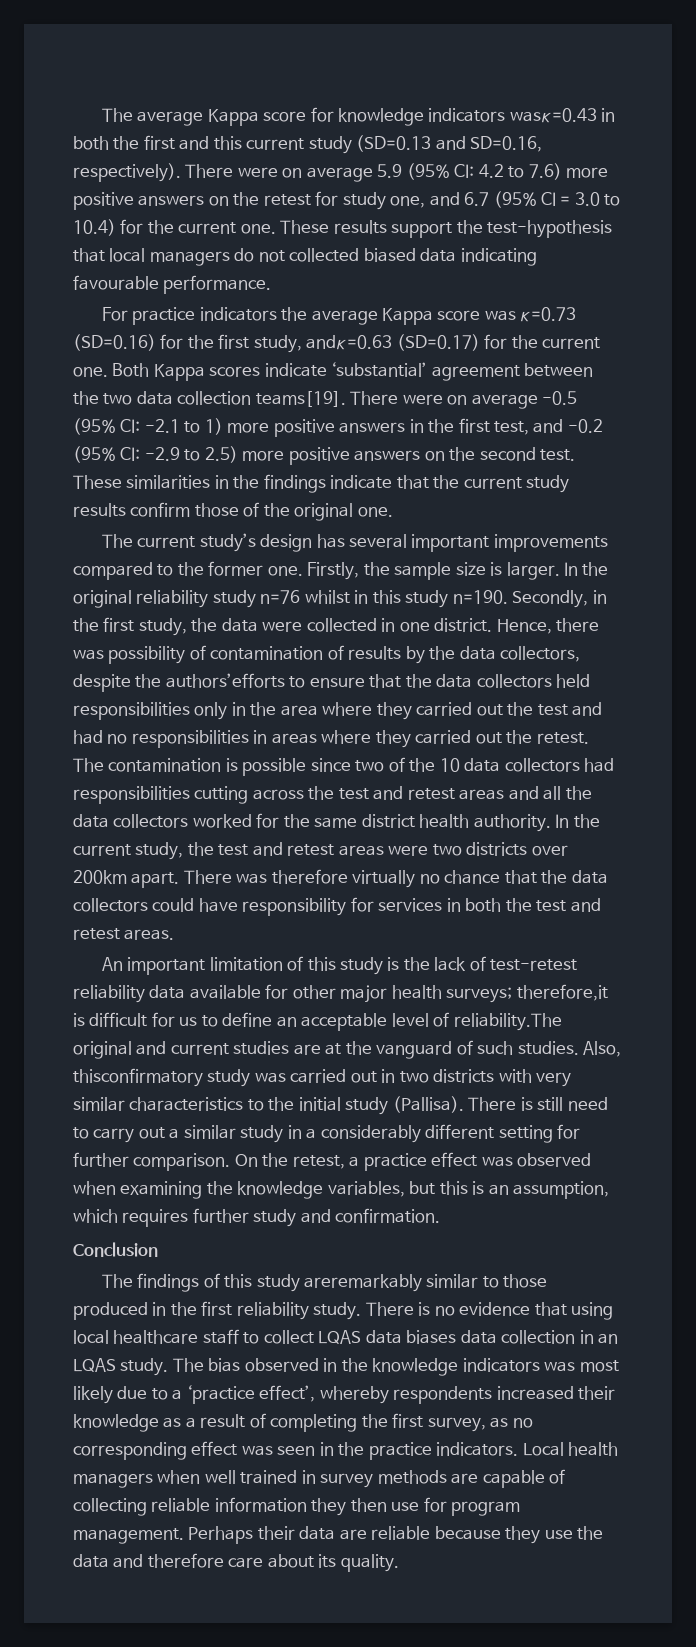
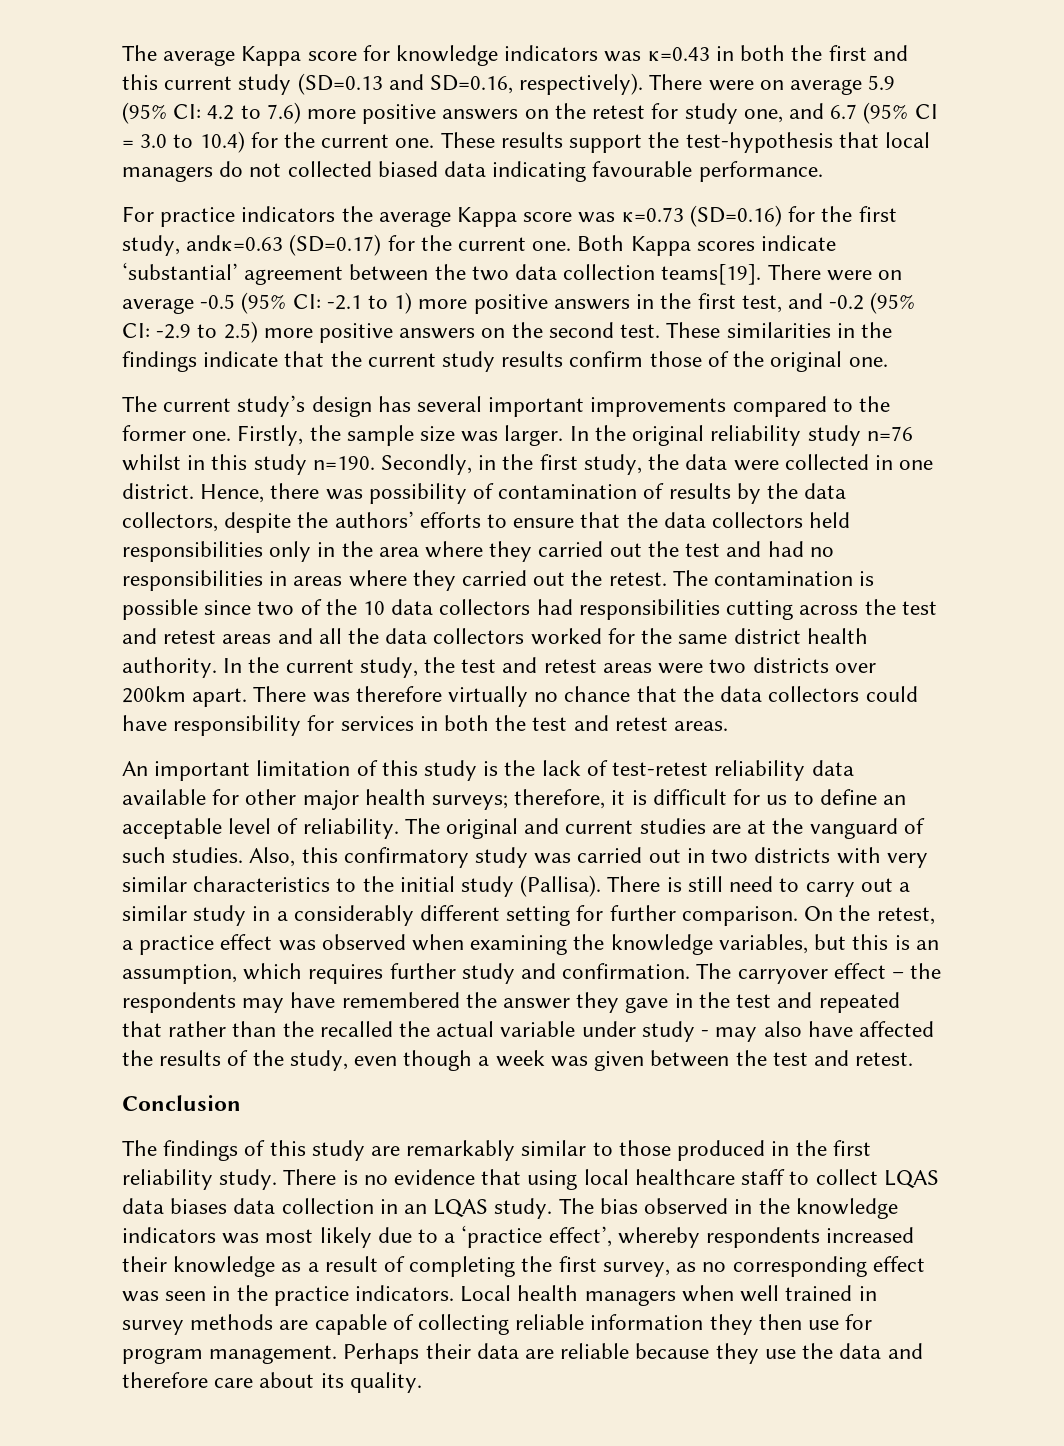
[509,108,597,123] wasκ=0.43 -> [604,47,710,62] was κ=0.43
[490,562,503,576] is -> [461,431,499,442] was
[165,673,285,688] authors’efforts -> [334,511,481,528] authors’ efforts
[516,984,608,1001] therefore,it -> [514,789,626,809] therefore, it
[453,1013,562,1031] reliability.The -> [302,818,440,839] reliability. The
[73,1068,203,1087] thisconfirmatory -> [301,847,469,868] this confirmatory
(441, 1215) none -> [696,963,942,984] [122,992,900,1013] [122,1021,934,1042] [122,1050,914,1071] The carryover effect – the respondents may have remembered the answer they gave in the test and repeated that rather than the recalled the actual variable under study - may also have affected the results of the study, even though a week was given between the test and retest.
[304,1274,423,1292] areremarkably -> [371,1140,516,1161] are remarkably

